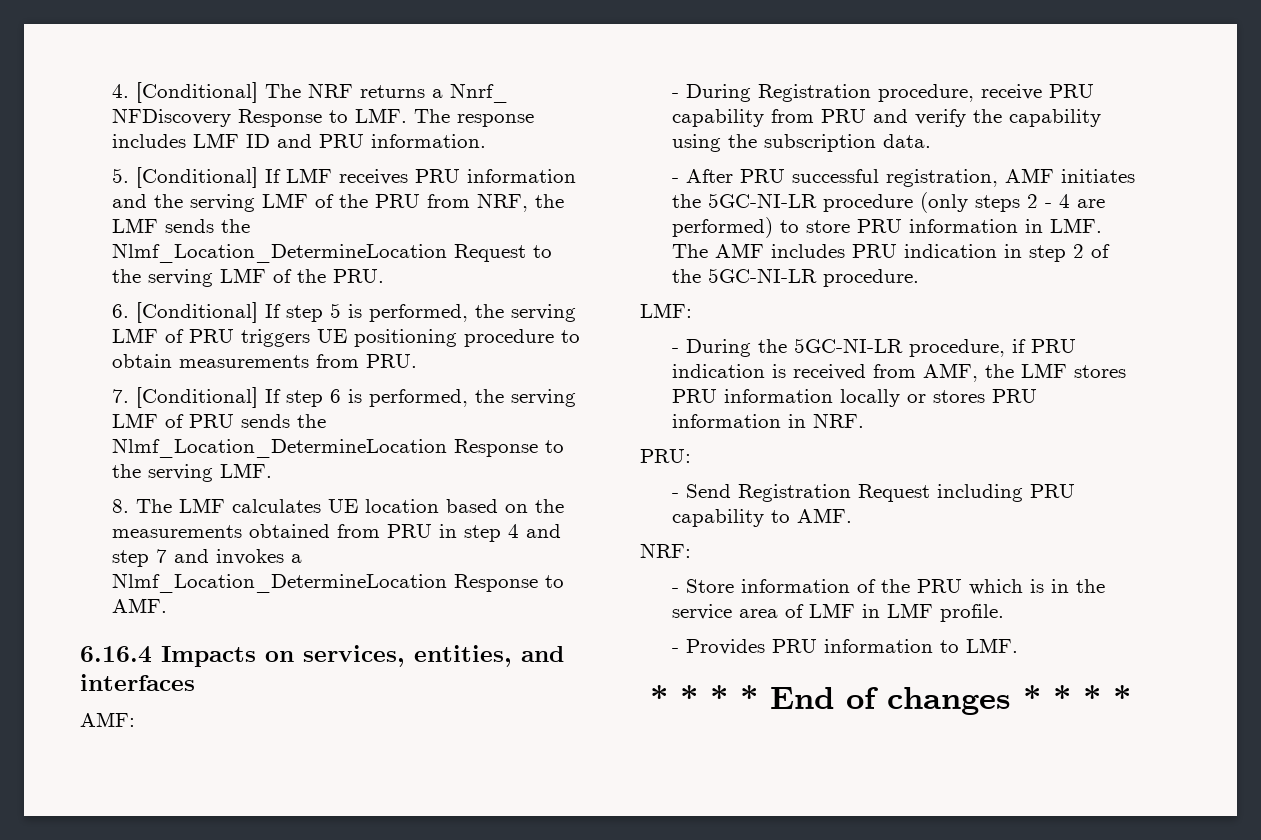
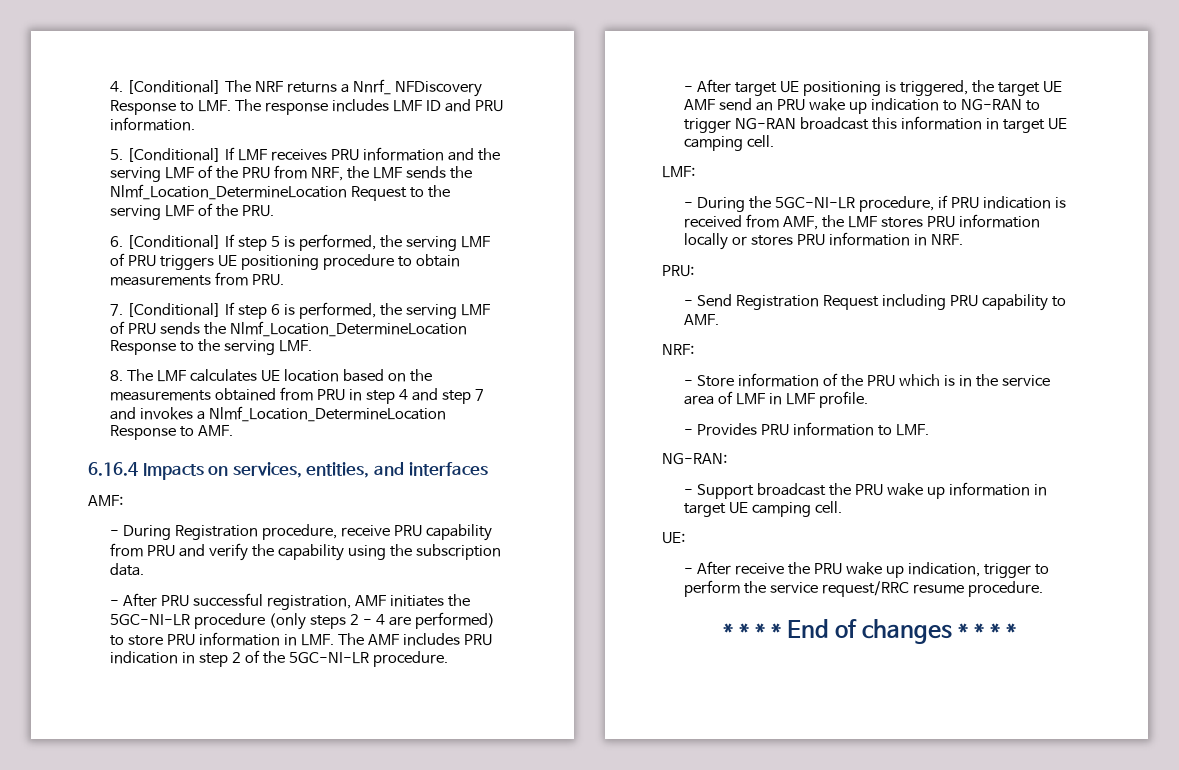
(919, 278) none -> [684,79,1062,96] [684,98,1040,114] [684,116,1067,133] [684,135,775,151] // - After target UE positioning is triggered, the target UE AMF send an PRU wake up indication to NG-RAN to trigger NG-RAN broadcast this information in target UE camping cell.
(1018, 645) none -> [662,453,727,465] [684,482,1047,499] [684,501,843,517] [662,532,685,544] [684,561,1049,578] [684,580,1043,597] // NG-RAN: // - Support broadcast the PRU wake up information in target UE camping cell. // UE: // - After receive the PRU wake up indication, trigger to perform the service request/RRC resume procedure.

